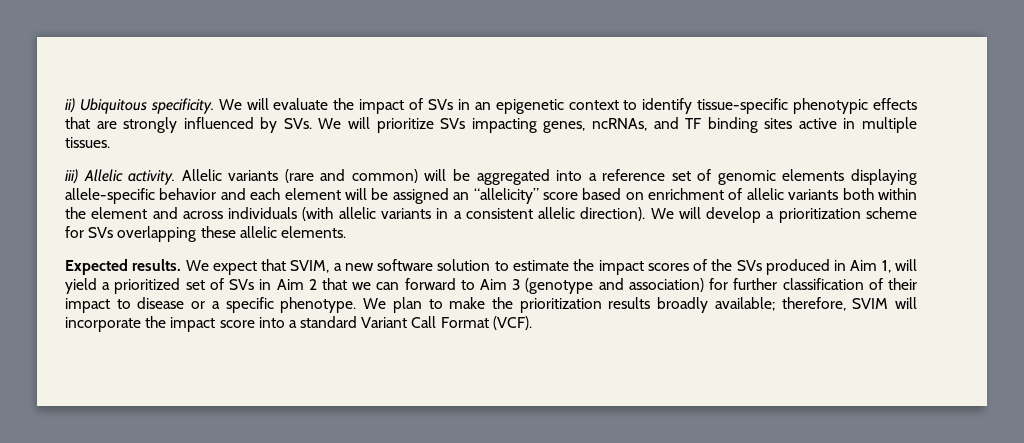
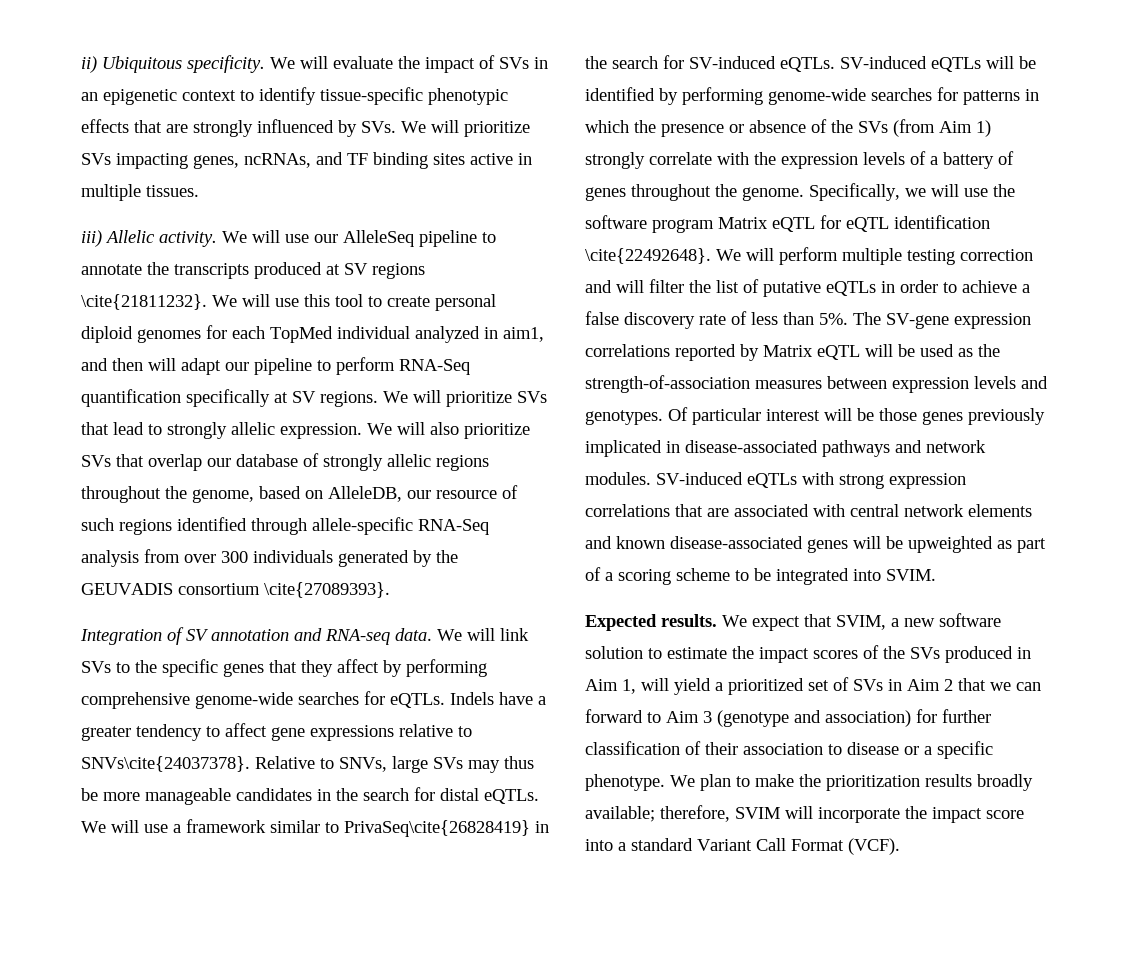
[181,169,917,185] [65,188,918,204] [65,207,918,223] [65,226,346,242] Allelic variants (rare and common) will be aggregated into a reference set of genomic elements displaying allele-specific behavior and each element will be assigned an “allelicity” score based on enrichment of allelic variants both within the element and across individuals (with allelic variants in a consistent allelic direction). We will develop a prioritization scheme for SVs overlapping these allelic elements. -> [222,230,496,247] [81,262,425,279] [81,294,496,311] [81,325,544,343] [81,357,470,375] [81,389,547,407] [81,422,530,439] [81,453,489,471] [81,485,518,503] [81,517,489,535] [81,549,458,567] [81,582,390,598] [80,627,529,645] [81,659,487,677] [81,691,546,709] [81,723,472,741] [81,756,534,773] [81,787,539,805] [81,819,549,837] [585,55,1036,72] [585,87,1039,105] [585,119,991,137] [585,151,1014,169] [585,183,1015,201] [585,215,990,233] [585,247,1033,265] [585,279,1030,297] [585,311,1031,329] [585,344,1000,361] [585,375,1048,393] [585,407,1045,425] [585,440,986,457] [585,472,966,489] [585,504,1032,517] [585,536,1046,553] [585,567,936,585] We will use our AlleleSeq pipeline to annotate the transcripts produced at SV regions \cite{21811232}. We will use this tool to create personal diploid genomes for each TopMed individual analyzed in aim1, and then will adapt our pipeline to perform RNA-Seq quantification specifically at SV regions. We will prioritize SVs that lead to strongly allelic expression. We will also prioritize SVs that overlap our database of strongly allelic regions throughout the genome, based on AlleleDB, our resource of such regions identified through allele-specific RNA-Seq analysis from over 300 individuals generated by the GEUVADIS consortium \cite{27089393}. // Integration of SV annotation and RNA-seq data. We will link SVs to the specific genes that they affect by performing comprehensive genome-wide searches for eQTLs. Indels have a greater tendency to affect gene expressions relative to SNVs\cite{24037378}. Relative to SNVs, large SVs may thus be more manageable candidates in the search for distal eQTLs. We will use a framework similar to PrivaSeq\cite{26828419} in the search for SV-induced eQTLs. SV-induced eQTLs will be identified by performing genome-wide searches for patterns in which the presence or absence of the SVs (from Aim 1) strongly correlate with the expression levels of a battery of genes throughout the genome. Specifically, we will use the software program Matrix eQTL for eQTL identification \cite{22492648}. We will perform multiple testing correction and will filter the list of putative eQTLs in order to achieve a false discovery rate of less than 5%. The SV-gene expression correlations reported by Matrix eQTL will be used as the strength-of-association measures between expression levels and genotypes. Of particular interest will be those genes previously implicated in disease-associated pathways and network modules. SV-induced eQTLs with strong expression correlations that are associated with central network elements and known disease-associated genes will be upweighted as part of a scoring scheme to be integrated into SVIM.
[65,298,110,313] impact -> [743,743,823,755] association

